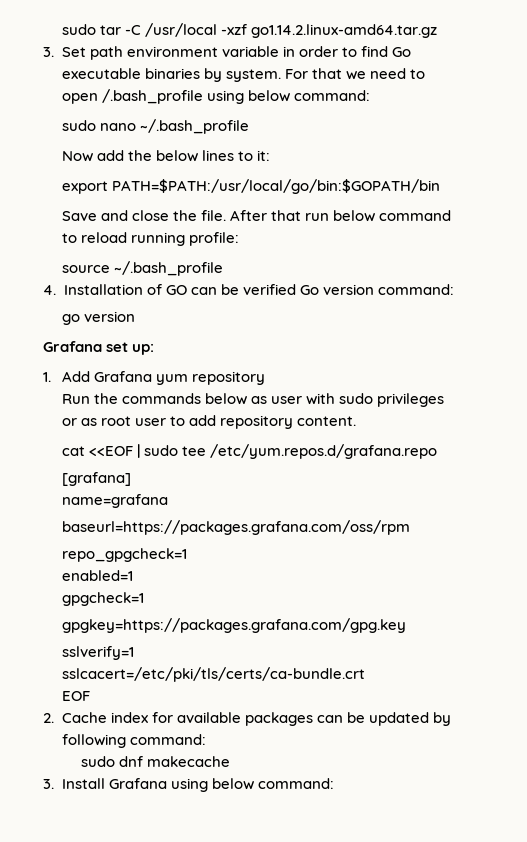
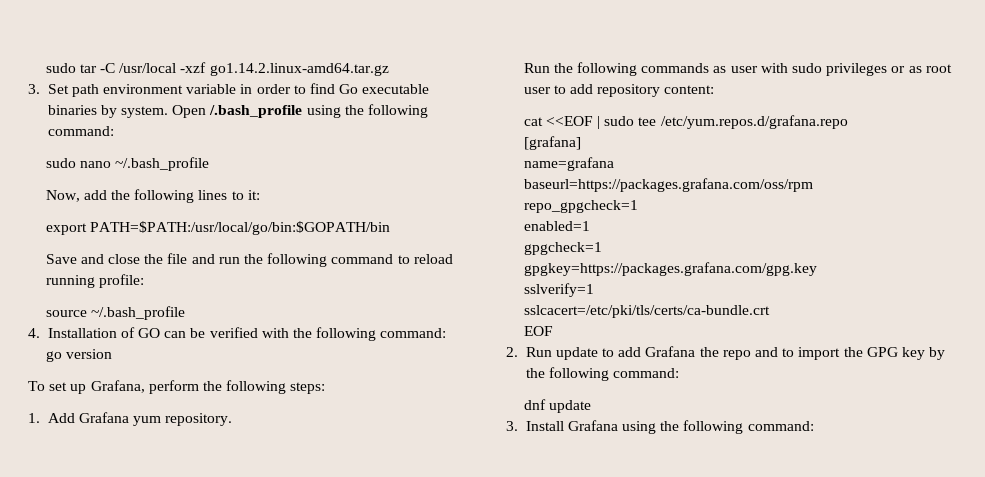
[285,68,426,80] [61,89,291,104] For that we need to open /.bash_profile using below -> [172,104,429,118] Open /.bash_profile using the following
[61,151,93,162] Now -> [45,190,80,202] Now,
[156,150,199,162] below -> [134,189,195,203] following
[201,210,376,222] file. After that run below -> [167,253,328,267] file and run the following
[299,284,374,295] Go version -> [261,327,377,341] with the following
[43,341,155,355] Grafana set up: -> [28,380,326,394] To set up Grafana, perform the following steps:
[192,371,266,385] repository -> [165,413,233,426] repository.
[122,393,248,405] commands below -> [577,62,710,76] following commands
[297,416,357,426] content. -> [664,85,715,94] content:
[61,712,452,726] [61,734,207,748] [80,756,231,767] Cache index for available packages can be updated by following command: // sudo dnf makecache -> [525,346,946,360] [525,367,680,381] [523,399,591,413] Run update to add Grafana the repo and to import the GPG key by the following command: // dnf update
[212,778,255,790] below -> [660,420,744,434] the following

